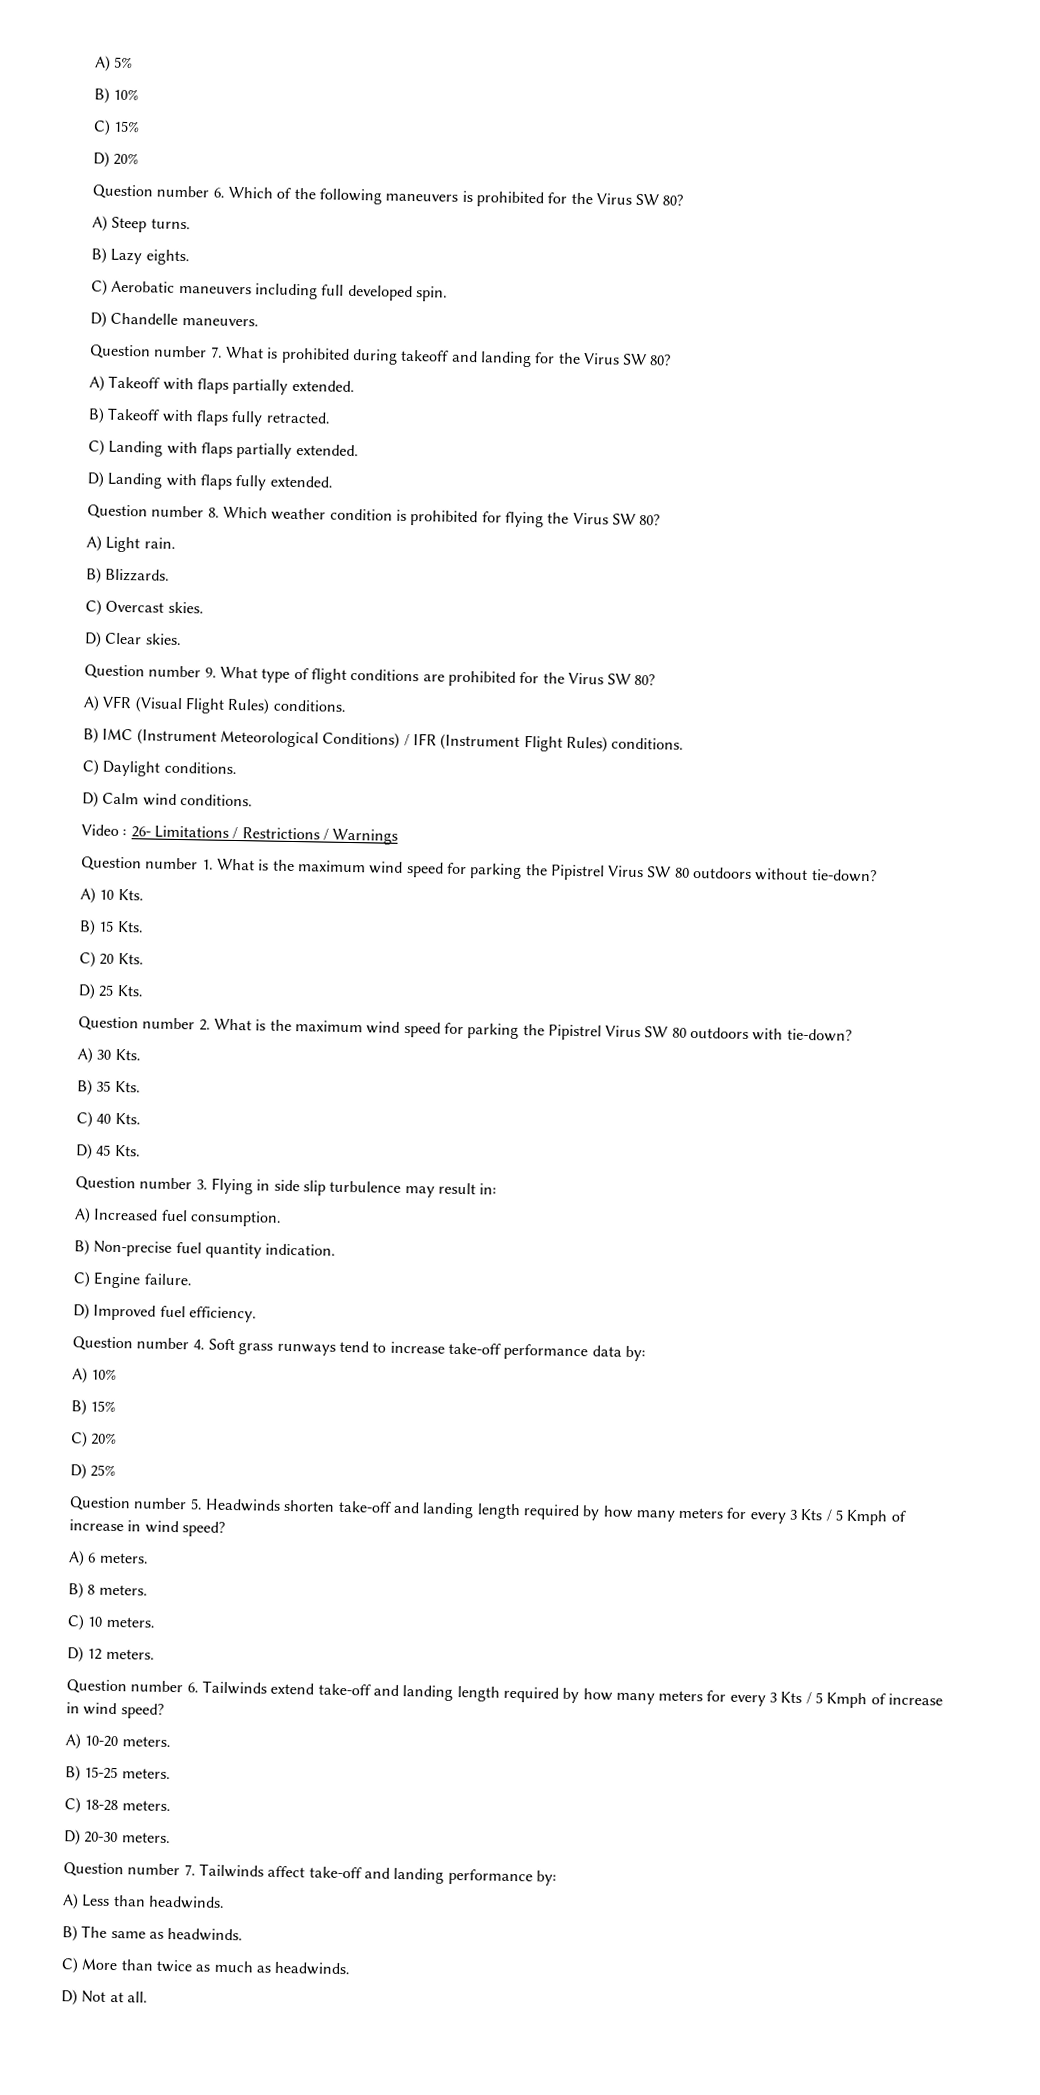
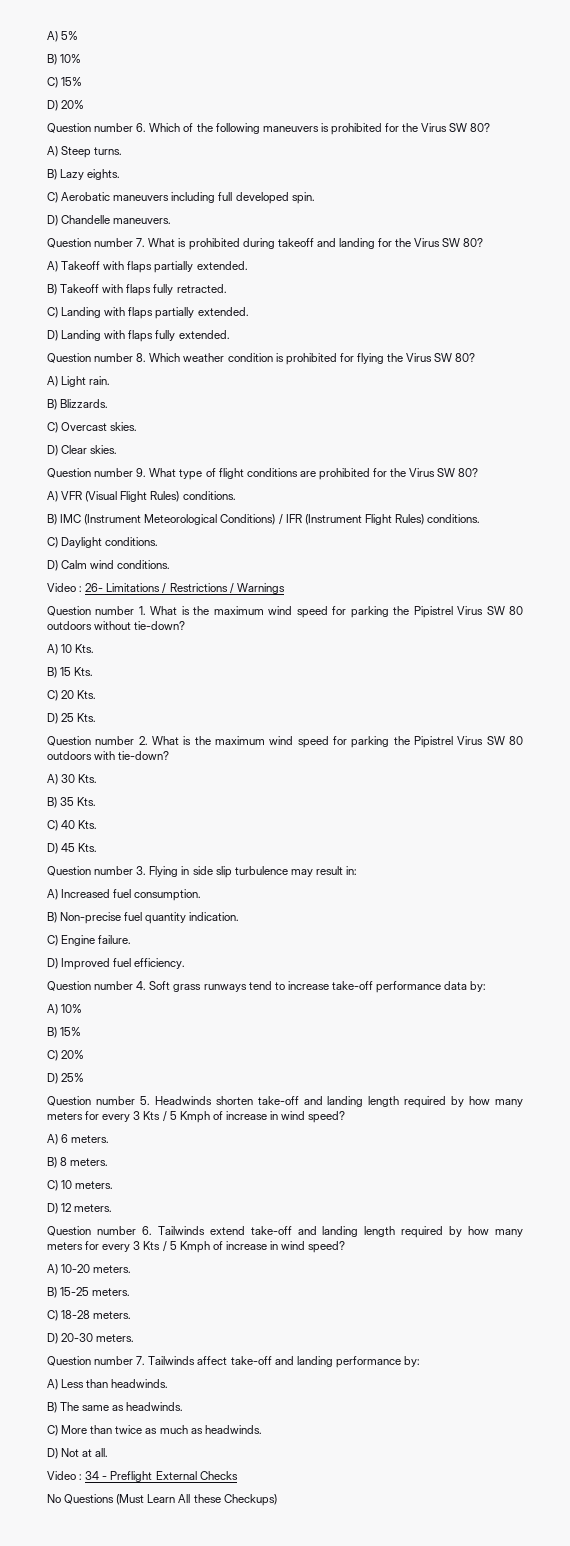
(148, 1997) none -> [47,1471,238,1482] [47,1494,277,1506] // Video : 34 - Preflight External Checks // No Questions (Must Learn All these Checkups)

